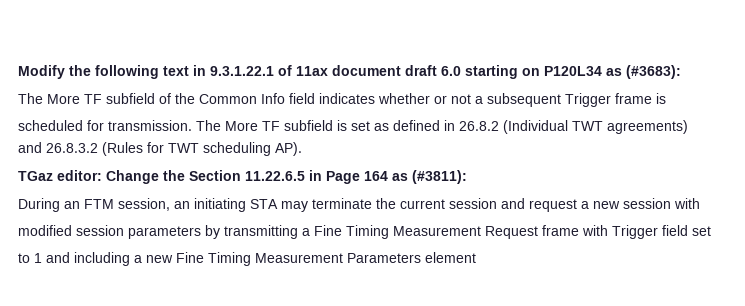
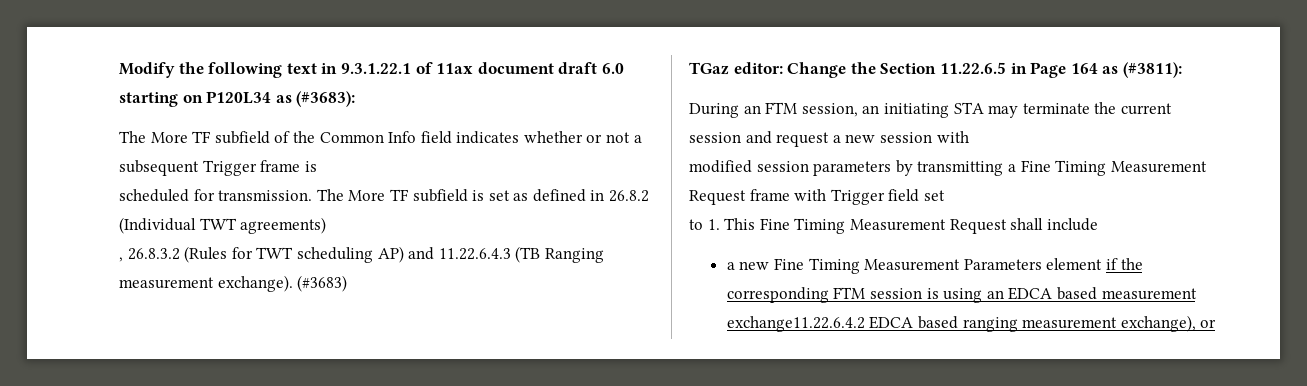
[18,142,42,153] and -> [119,257,123,262] ,
[275,142,302,156] AP). -> [377,246,604,263] [119,275,348,292] AP) and 11.22.6.4.3 (TB Ranging measurement exchange). (#3683)
[34,252,130,266] 1 and including -> [707,218,1098,234] 1. This Fine Timing Measurement Request shall include //
(476, 257) none -> [1105,258,1143,270] [726,287,1197,303] [726,315,1217,332] if the corresponding FTM session is using an EDCA based measurement exchange11.22.6.4.2 EDCA based ranging measurement exchange), or

